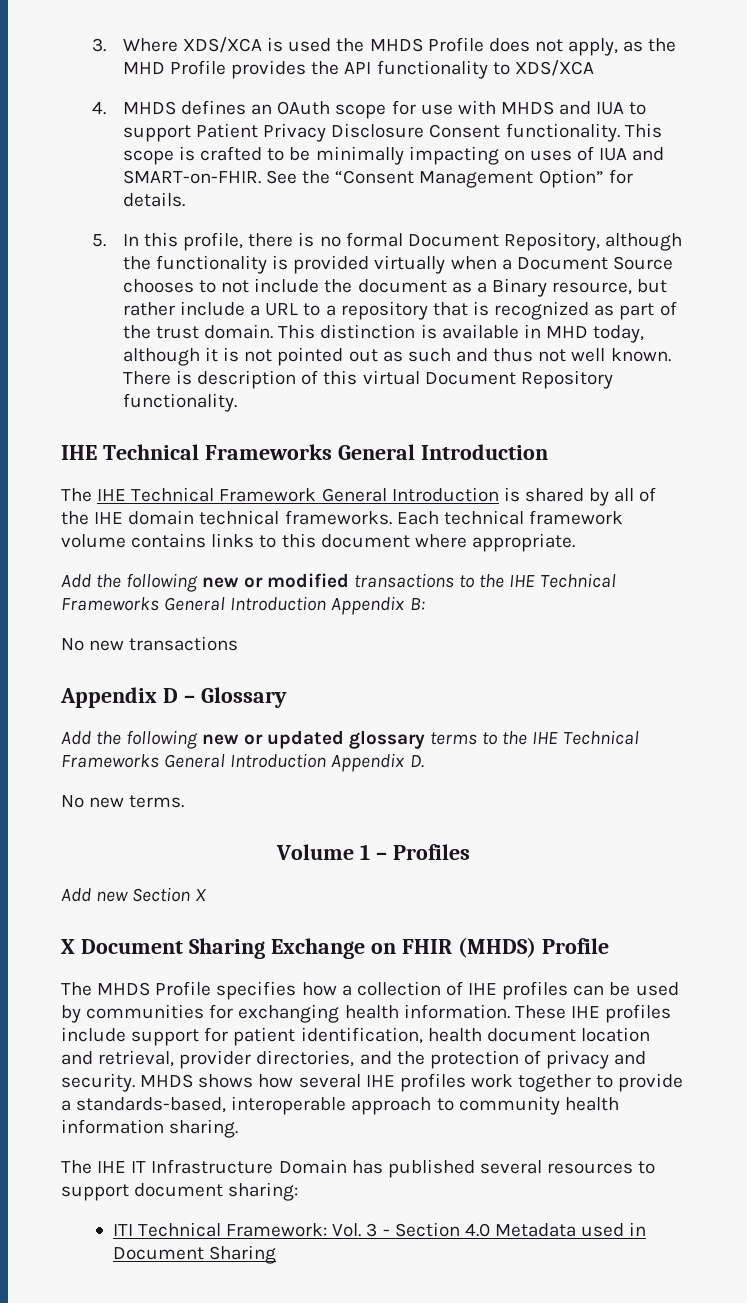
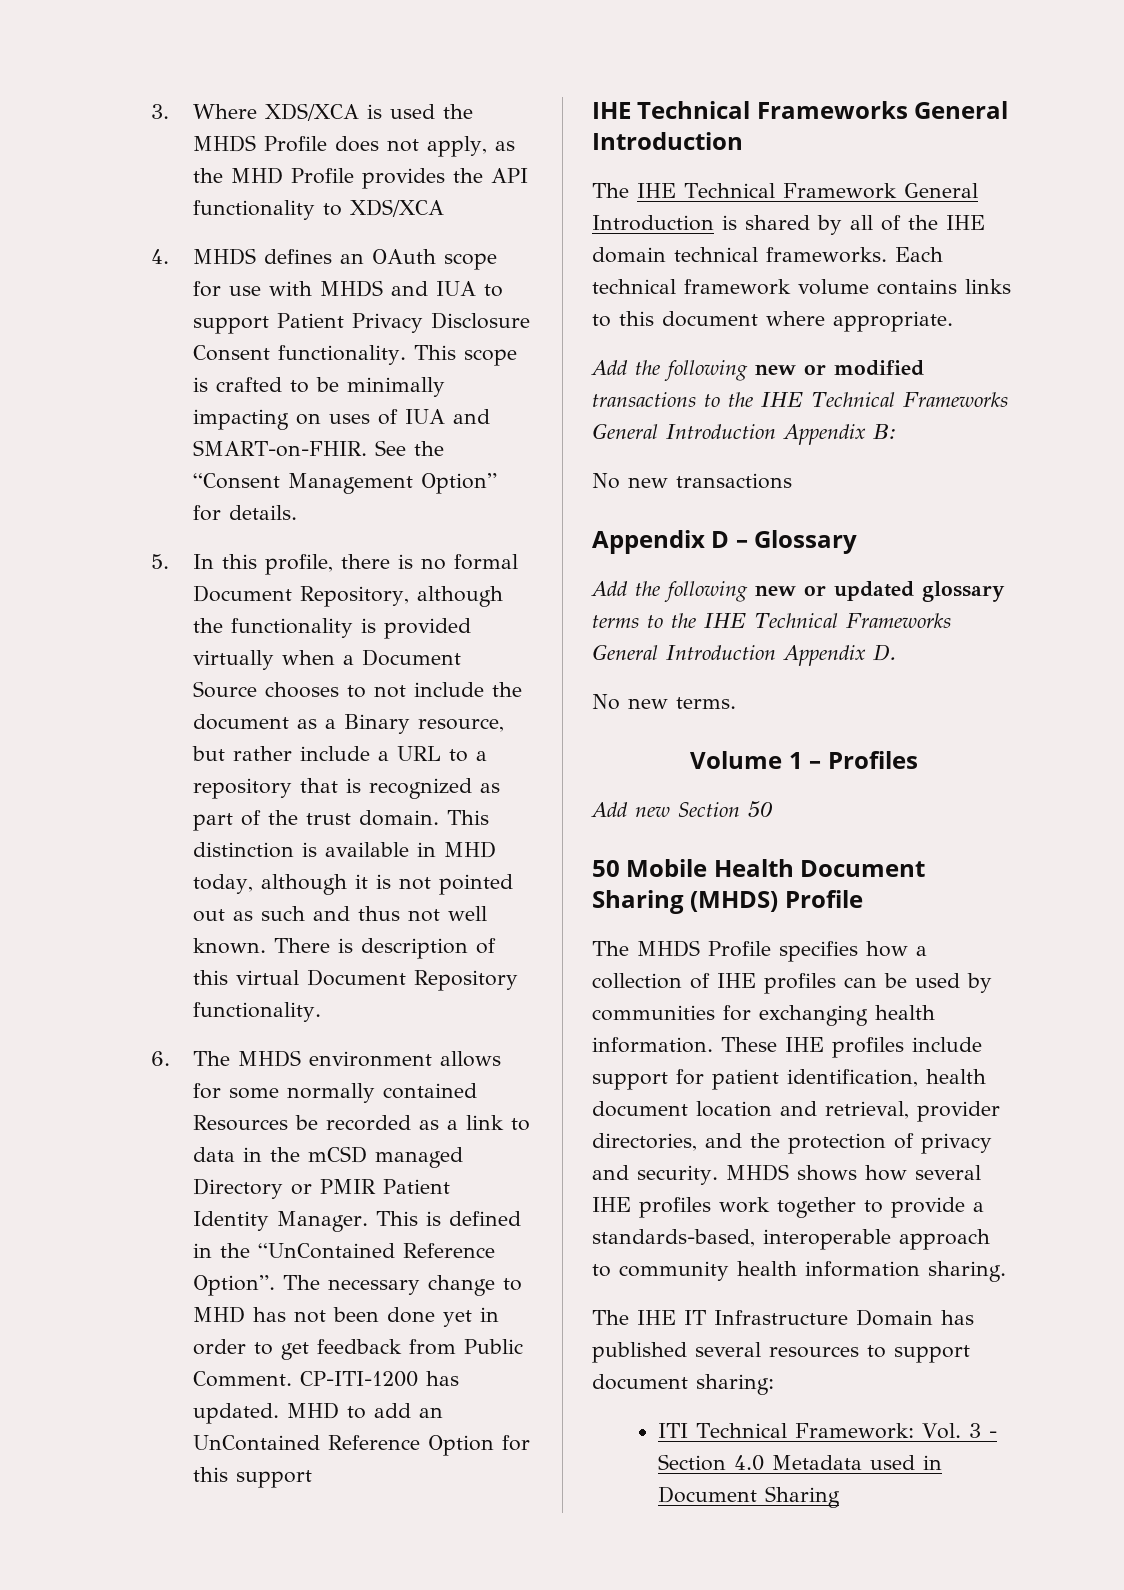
(237, 402) none -> [150,1050,502,1067] [193,1083,478,1103] [193,1115,531,1131] [193,1146,464,1168] [193,1178,451,1199] [193,1211,522,1232] [193,1243,496,1259] [193,1275,523,1296] [193,1306,500,1327] [193,1339,524,1360] [193,1371,460,1387] [193,1402,444,1424] [193,1435,531,1456] [193,1467,313,1488] // 6. The MHDS environment allows for some normally contained Resources be recorded as a link to data in the mCSD managed Directory or PMIR Patient Identity Manager. This is defined in the “UnContained Reference Option”. The necessary change to MHD has not been done yet in order to get feedback from Public Comment. CP-ITI-1200 has updated. MHD to add an UnContained Reference Option for this support
[195,889,208,901] [61,938,452,959] X // X Document Sharing Exchange on FHIR -> [748,801,773,818] [592,859,926,877] [592,890,684,914] 50 // 50 Mobile Health Document Sharing

